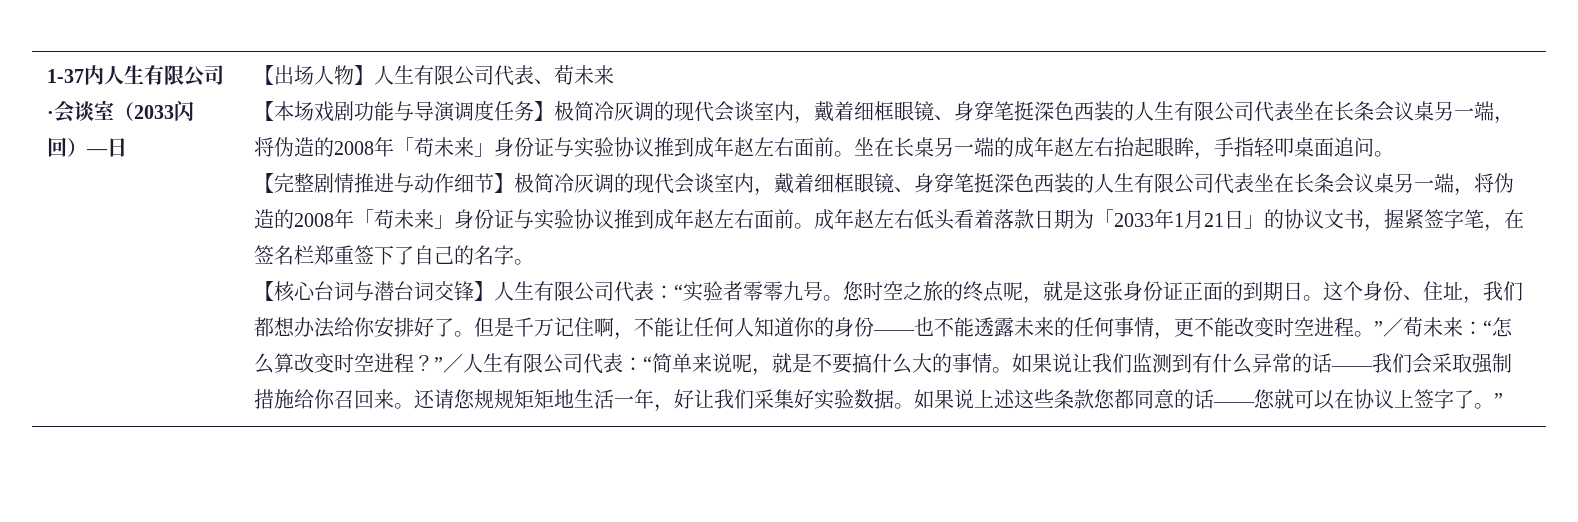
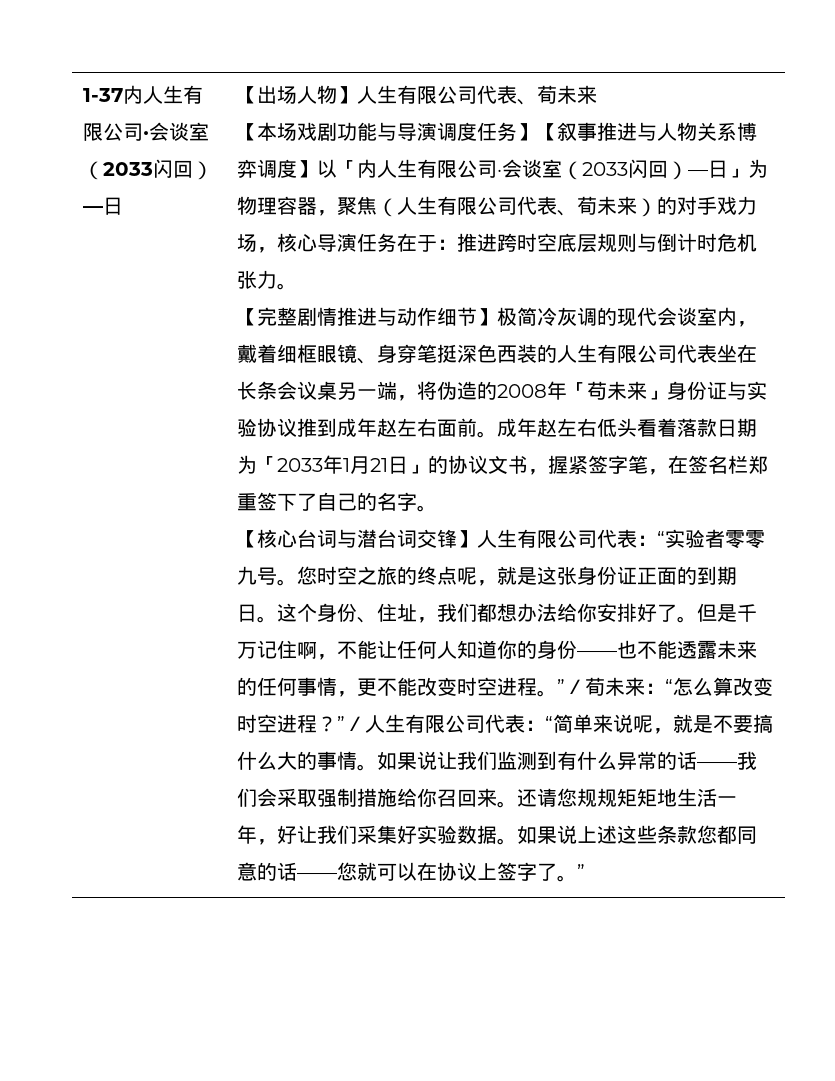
[553,101,1514,124] [253,137,1374,160] 极简冷灰调的现代会谈室内，戴着细框眼镜、身穿笔挺深色西装的人生有限公司代表坐在长条会议桌另一端，将伪造的2008年「苟未来」身份证与实验协议推到成年赵左右面前。坐在长桌另一端的成年赵左右抬起眼眸，手指轻叩桌面追问 -> [536,122,757,141] [236,159,768,180] [236,196,757,217] [236,233,757,253] [236,270,277,289] 【叙事推进与人物关系博弈调度】以「内人生有限公司·会谈室（2033闪回）—日」为物理容器，聚焦（人生有限公司代表、荀未来）的对手戏力场，核心导演任务在于：推进跨时空底层规则与倒计时危机张力

